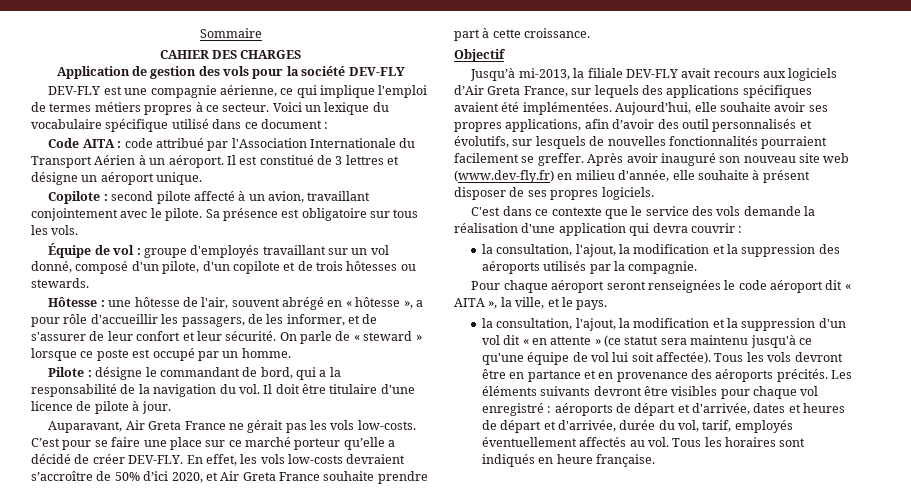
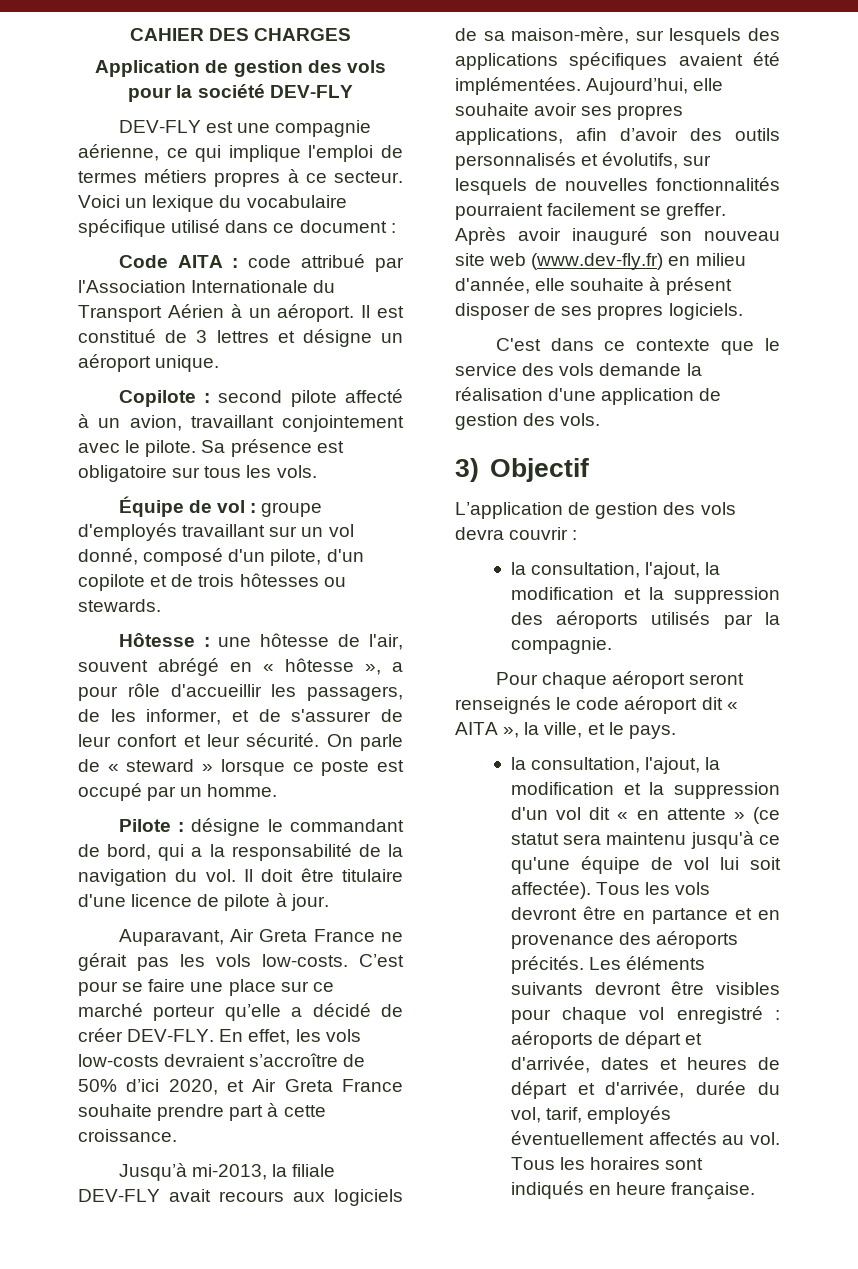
[199,28,262,38] Sommaire // -> (129, 34) none
[454,49,506,62] // Objectif -> (177, 1135) none
[454,85,639,98] d’Air Greta France, sur lequels -> [455,27,742,45] de sa maison-mère, sur lesquels
[681,119,709,129] outil -> [735,128,780,141] outils
[629,223,650,236] qui -> [699,388,722,401] [455,413,601,430] [455,458,590,482] [455,502,736,519] de gestion des vols. // 3) Objectif // L’application de gestion des vols
[647,280,721,293] renseignées -> [455,696,551,714] renseignés

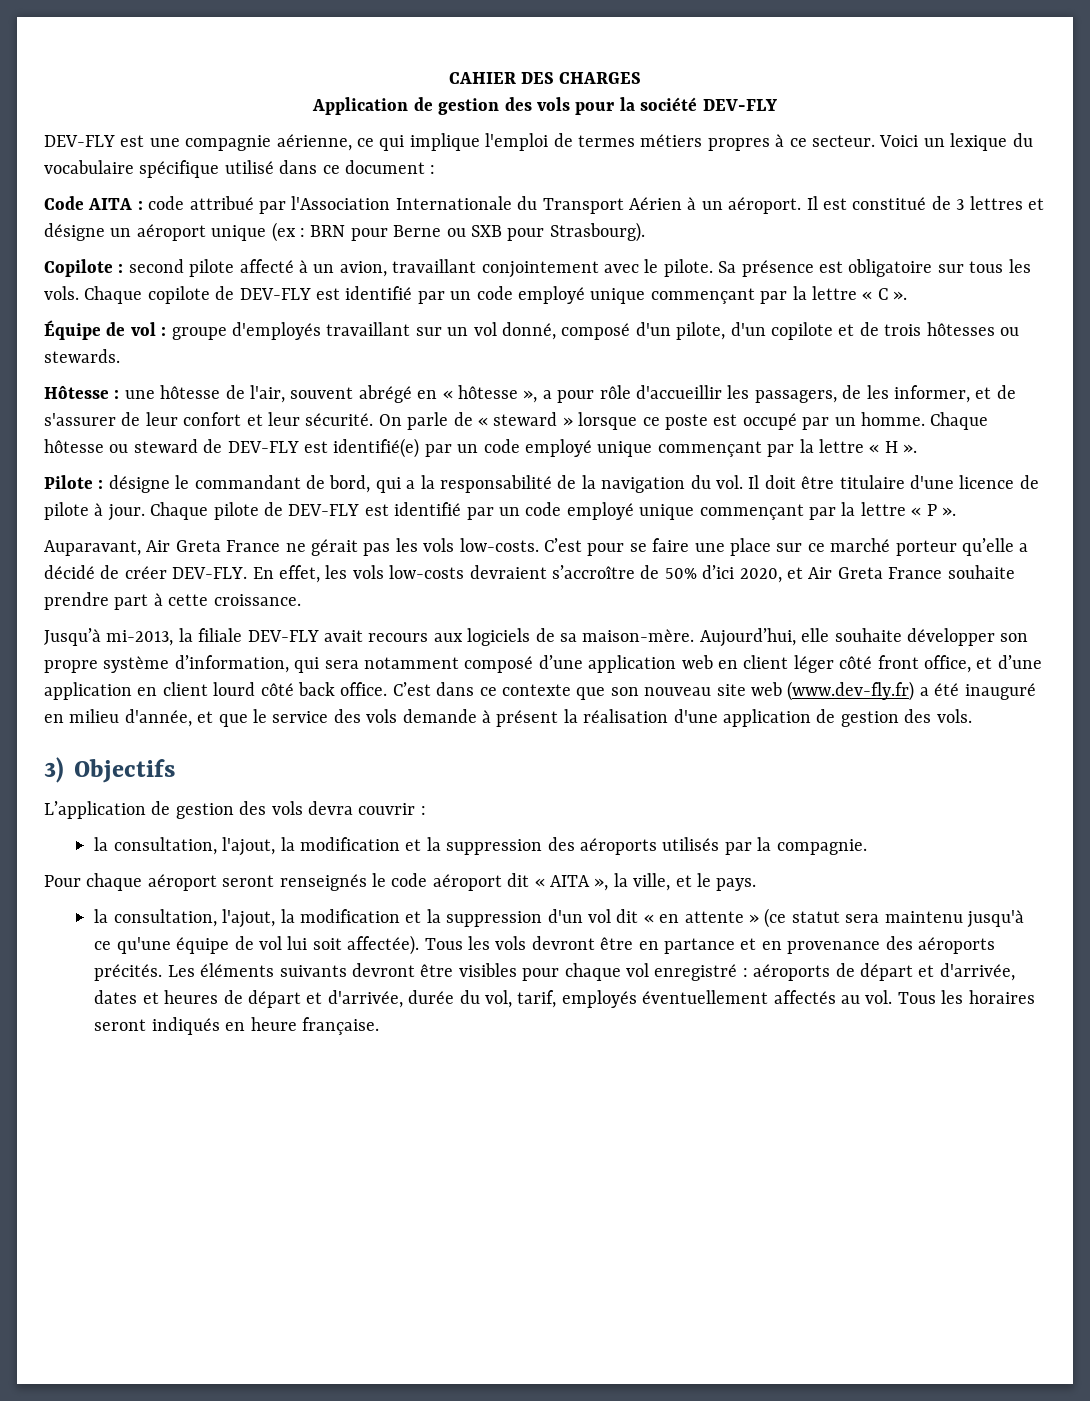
[155,355,220,372] unique. -> [211,222,645,242] unique (ex : BRN pour Berne ou SXB pour Strasbourg).
(317, 471) none -> [84,286,908,304] Chaque copilote de DEV-FLY est identifié par un code employé unique commençant par la lettre « C ».
(278, 790) none -> [930,412,989,430] [44,438,918,458] Chaque hôtesse ou steward de DEV-FLY est identifié(e) par un code employé unique commençant par la lettre « H ».
(329, 902) none -> [150,502,956,520] Chaque pilote de DEV-FLY est identifié par un code employé unique commençant par la lettre « P ».
[511,27,780,45] [455,52,780,70] [455,77,724,95] [455,103,684,120] [455,128,780,145] [455,152,712,170] [455,177,780,195] [455,203,727,220] [455,227,648,245] maison-mère, sur lesquels des applications spécifiques avaient été implémentées. Aujourd’hui, elle souhaite avoir ses propres applications, afin d’avoir des outils personnalisés et évolutifs, sur lesquels de nouvelles fonctionnalités pourraient facilement se greffer. Après avoir inauguré -> [582,628,1029,647] [44,655,1042,673] [44,682,606,700] maison-mère. Aujourd’hui, elle souhaite développer son propre système d’information, qui sera notamment composé d’une application web en client léger côté front office, et d’une application en client lourd côté back office. C’est dans ce contexte que
[668,253,746,266] [455,277,732,295] [455,303,743,320] [495,338,711,351] en milieu d'année, elle souhaite à présent disposer de ses propres logiciels. // C'est dans ce contexte -> [919,683,1036,700] [44,709,214,727] a été inauguré en milieu d'année, et
(682, 369) none -> [481,710,559,727] à présent
[490,458,590,482] Objectif -> [74,759,175,783] Objectifs
[665,1158,704,1170] sont -> [94,1019,147,1031] seront

